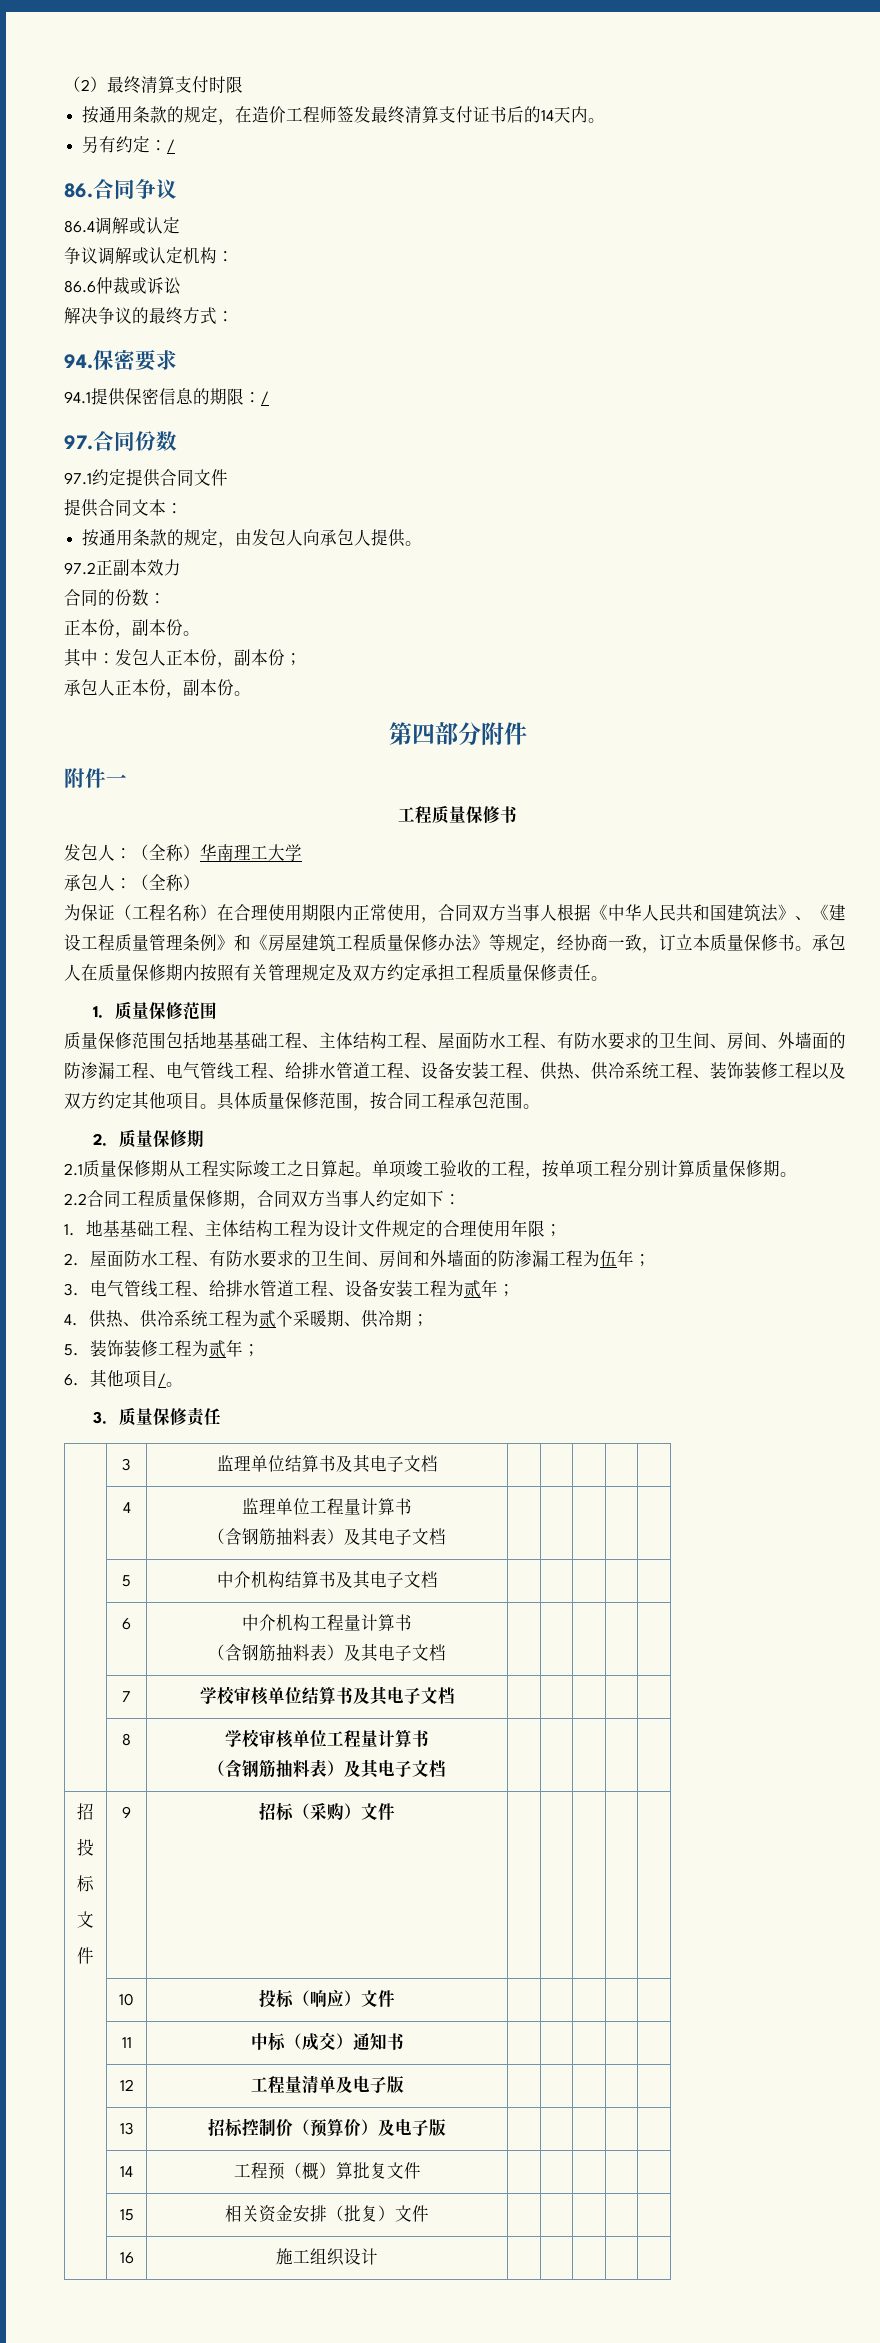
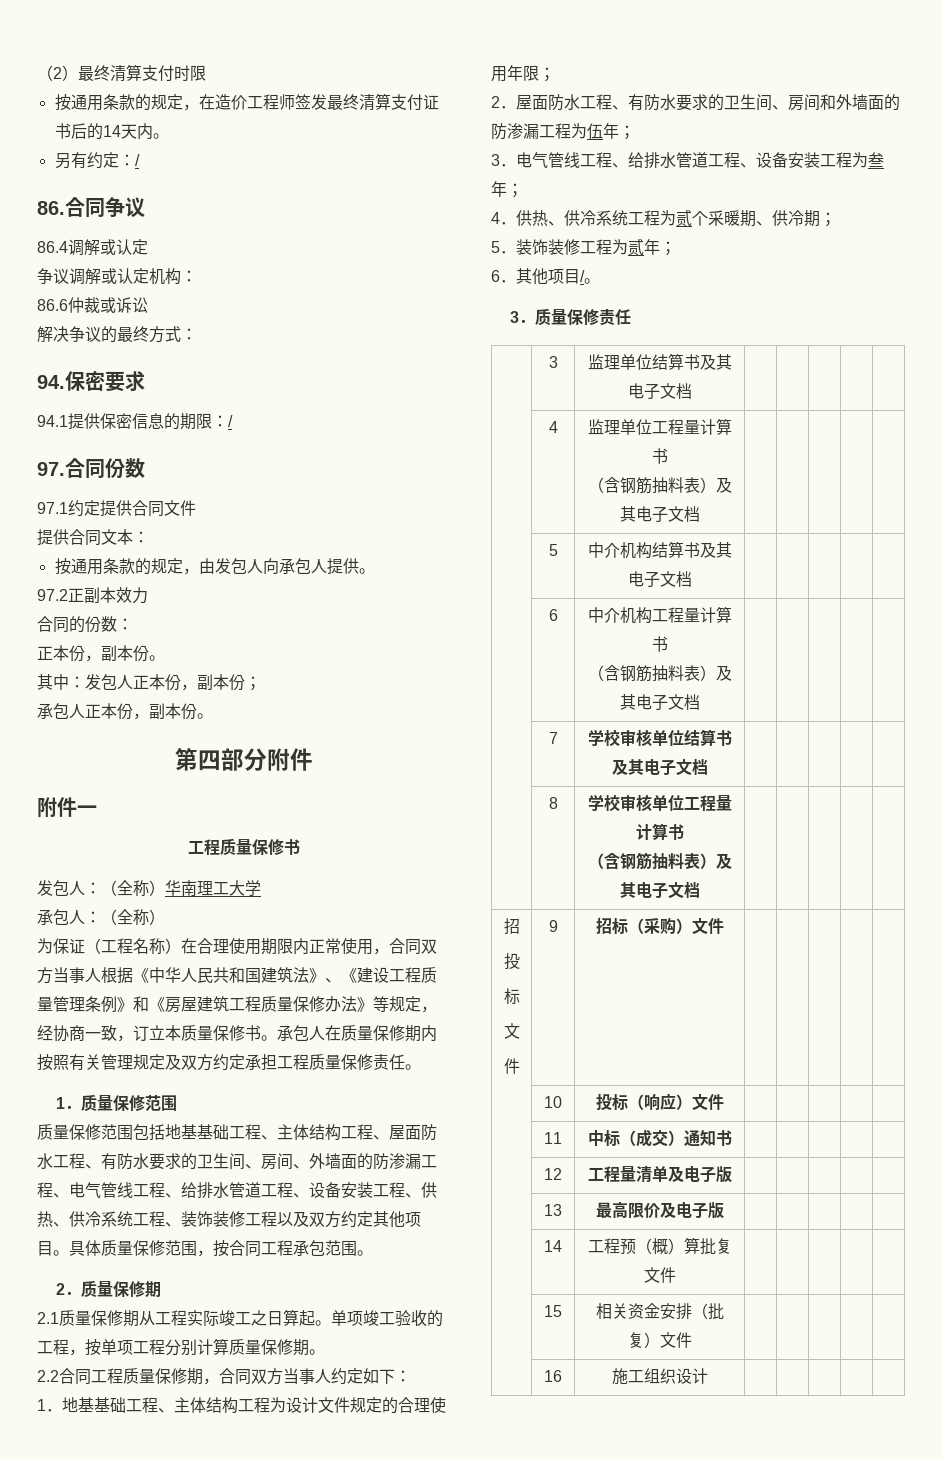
[464,1280,481,1298] 贰 -> [868,152,884,168] 叁
[208,2118,378,2137] 招标控制价（预算价） -> [595,1201,660,1218] 最高限价

